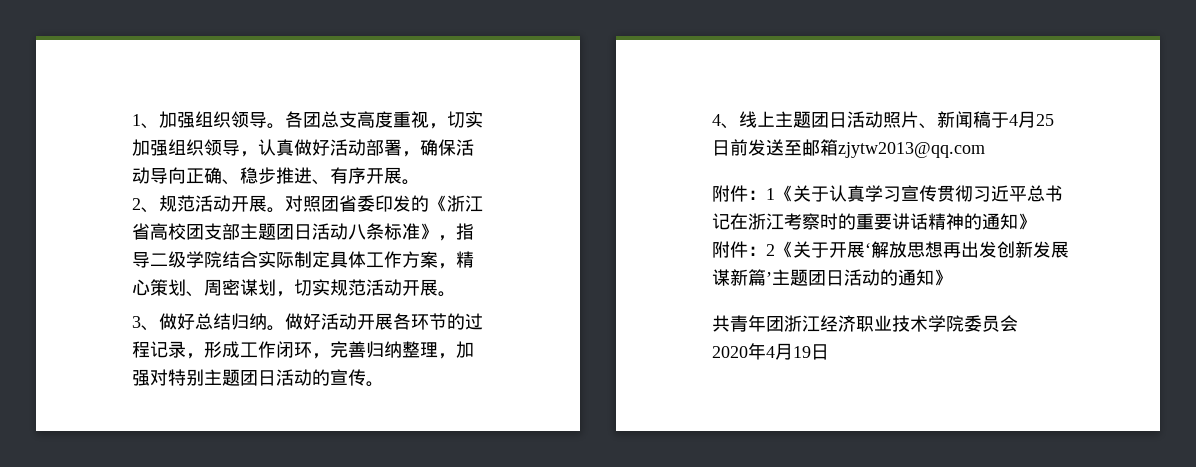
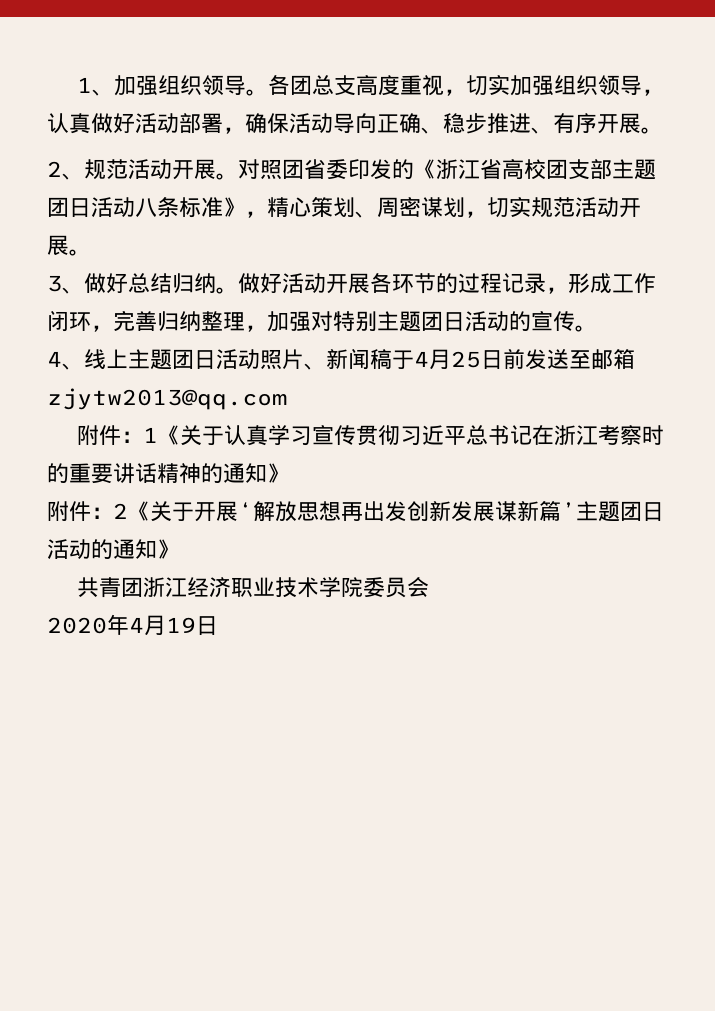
[456,223,474,240] [132,251,456,269] 指导二级学院结合实际制定具体工作方案， -> (267, 214) none
[748,315,766,332] 年 -> (121, 587) none

